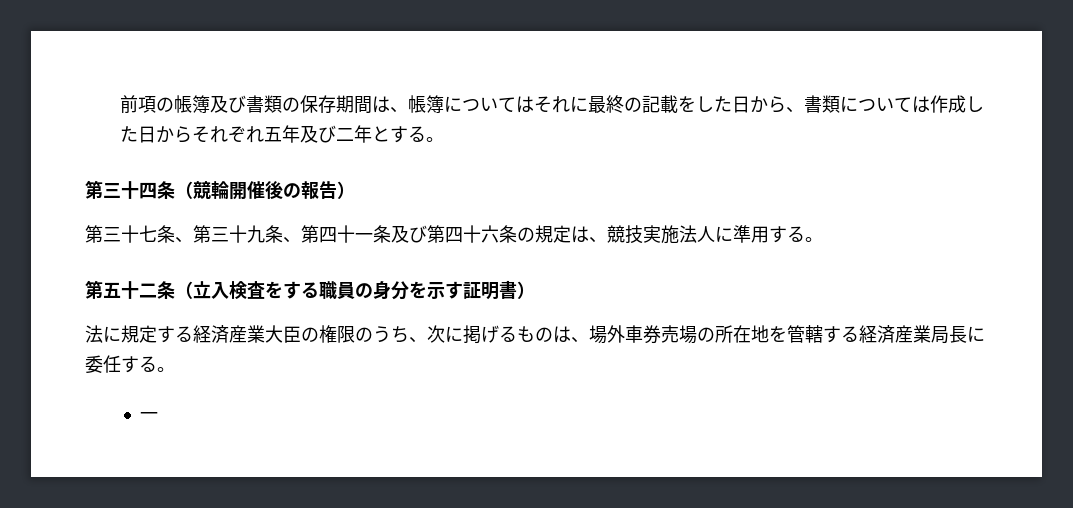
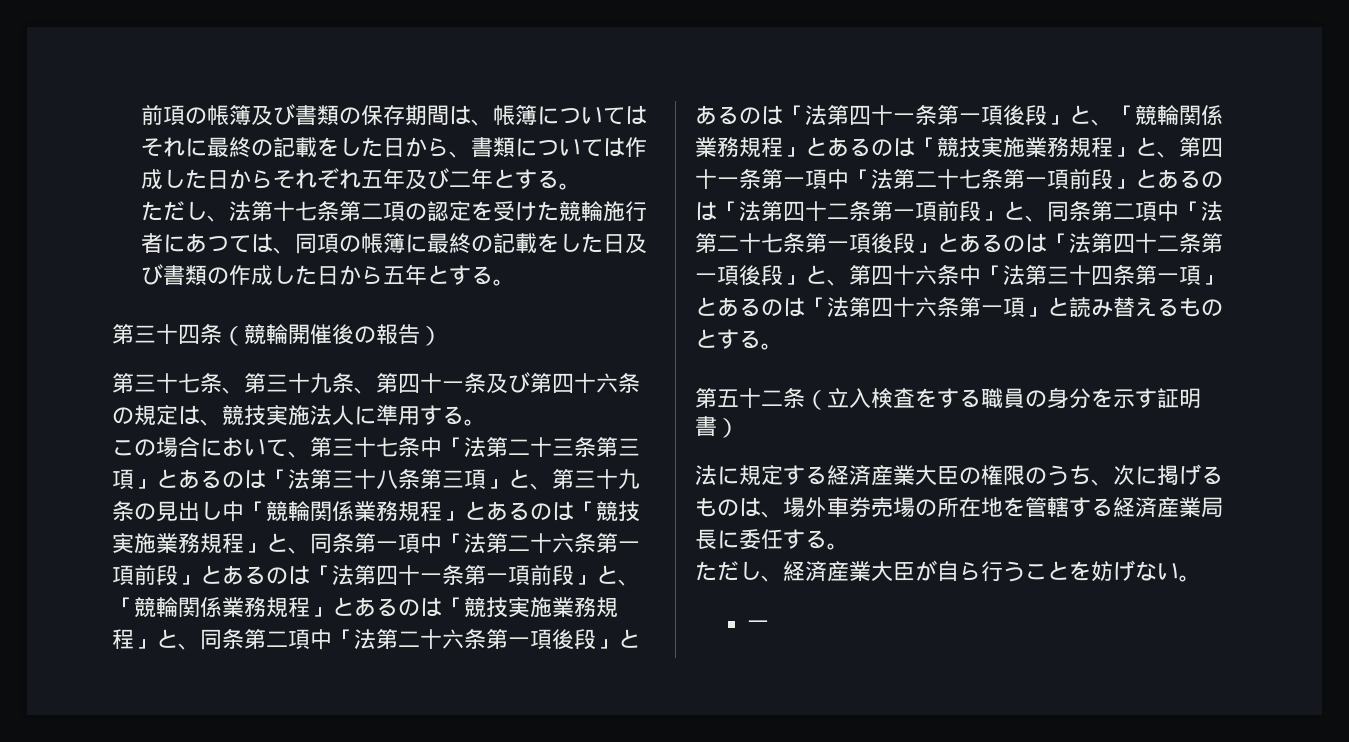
(445, 139) none -> [140,201,647,222] [140,233,647,254] [140,264,515,286] // ただし、法第十七条第二項の認定を受けた競輪施行者にあつては、同項の帳簿に最終の記載をした日及び書類の作成した日から五年とする。
(823, 239) none -> [112,436,640,458] [112,469,640,490] [112,501,640,522] [112,533,640,554] [112,564,640,586] [112,597,618,618] [112,629,640,650] [695,105,1223,126] [695,137,1223,158] [695,168,1223,190] [695,200,1223,222] [695,233,1223,254] [695,265,1223,286] [695,297,1223,318] [695,329,783,350] // この場合において、第三十七条中「法第二十三条第三項」とあるのは「法第三十八条第三項」と、第三十九条の見出し中「競輪関係業務規程」とあるのは「競技実施業務規程」と、同条第一項中「法第二十六条第一項前段」とあるのは「法第四十一条第一項前段」と、「競輪関係業務規程」とあるのは「競技実施業務規程」と、同条第二項中「法第二十六条第一項後段」とあるのは「法第四十一条第一項後段」と、「競輪関係業務規程」とあるのは「競技実施業務規程」と、第四十一条第一項中「法第二十七条第一項前段」とあるのは「法第四十二条第一項前段」と、同条第二項中「法第二十七条第一項後段」とあるのは「法第四十二条第一項後段」と、第四十六条中「法第三十四条第一項」とあるのは「法第四十六条第一項」と読み替えるものとする。
(175, 369) none -> [695,560,1201,582] // ただし、経済産業大臣が自ら行うことを妨げない。

